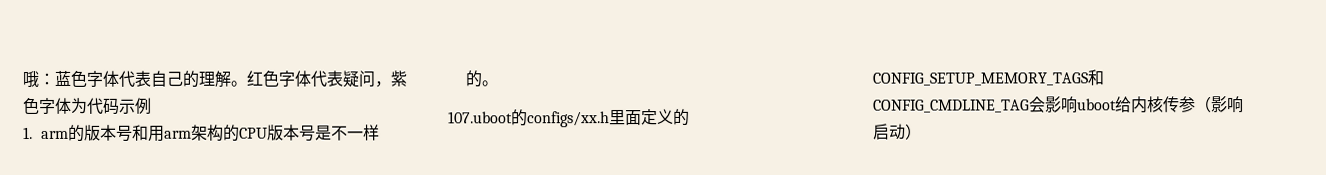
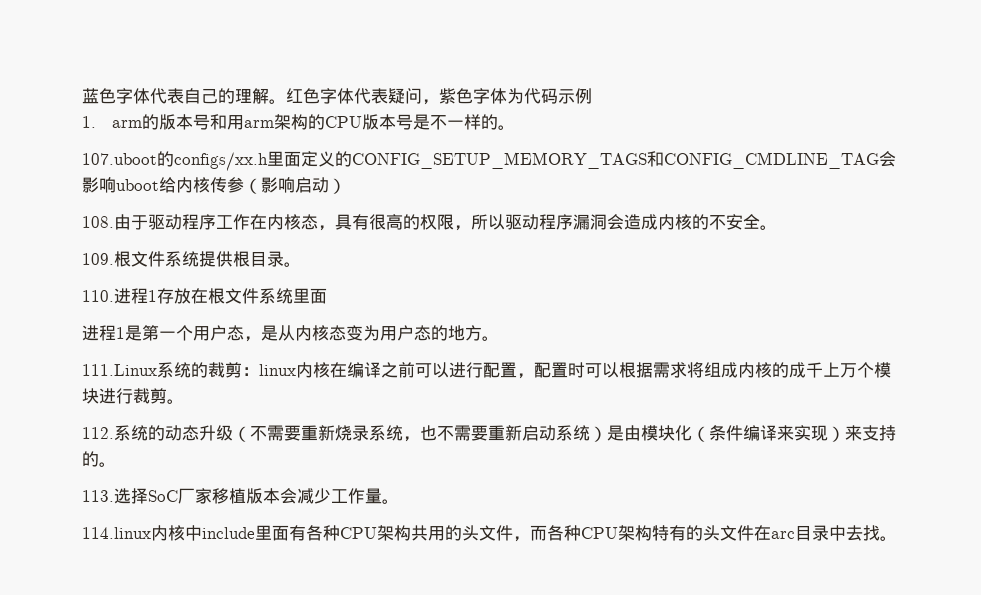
[22,70,55,88] 哦： -> (82, 96) none
(922, 131) none -> [82,214,777,231] [82,251,301,267] [82,288,327,304] [82,325,499,342] [82,362,891,379] [82,388,184,404] [82,425,896,442] [82,451,116,467] [82,488,399,504] [82,525,897,542] // 108.由于驱动程序工作在内核态，具有很高的权限，所以驱动程序漏洞会造成内核的不安全。 // 109.根文件系统提供根目录。 // 110.进程1存放在根文件系统里面 // 进程1是第一个用户态，是从内核态变为用户态的地方。 // 111.Linux系统的裁剪：linux内核在编译之前可以进行配置，配置时可以根据需求将组成内核的成千上万个模块进行裁剪。 // 112.系统的动态升级（不需要重新烧录系统，也不需要重新启动系统）是由模块化（条件编译来实现）来支持的。 // 113.选择SoC厂家移植版本会减少工作量。 // 114.linux内核中include里面有各种CPU架构共用的头文件，而各种CPU架构特有的头文件在arc目录中去找。

